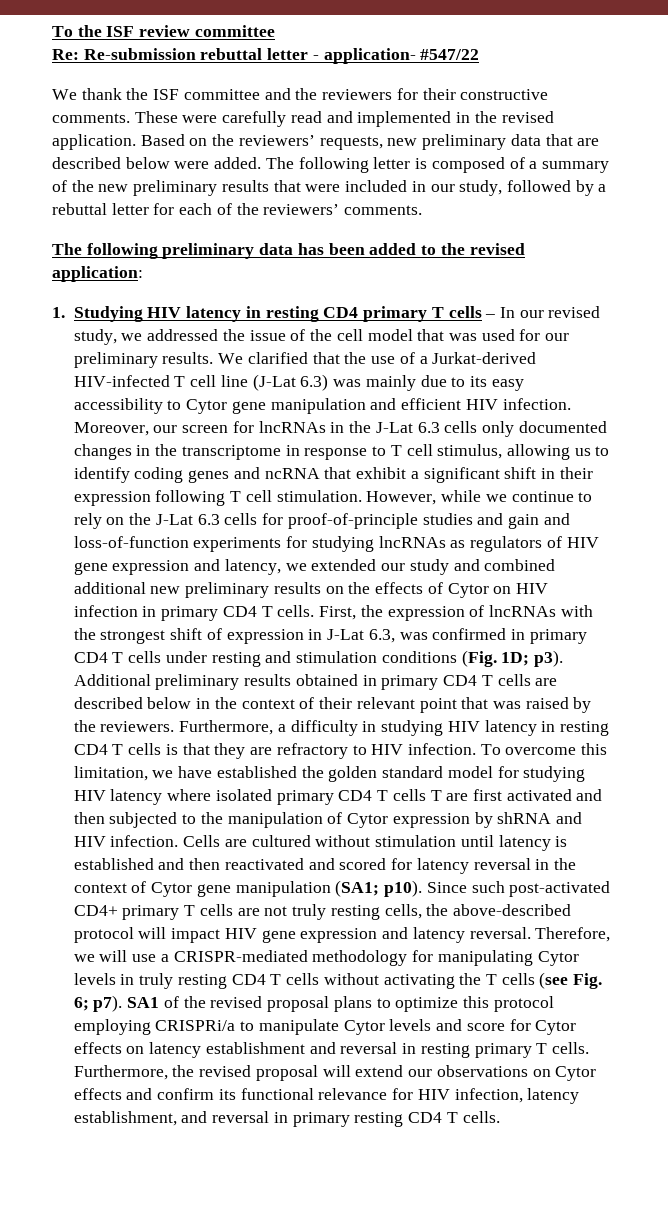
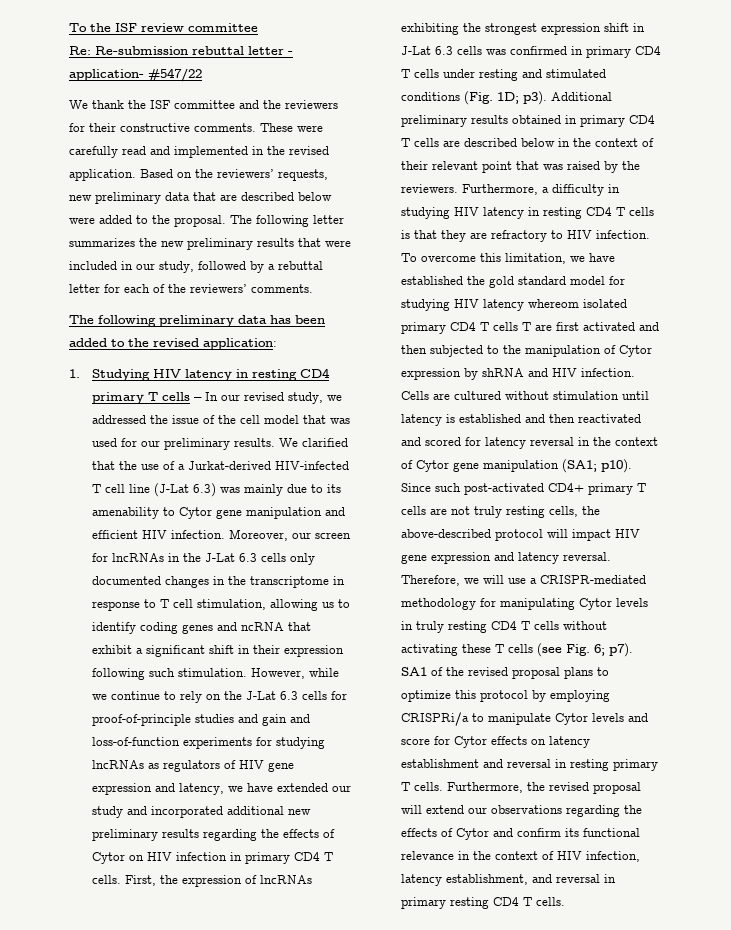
[214,157,609,173] [52,180,67,192] added. The following letter is composed of a summary of -> [99,215,344,227] [69,238,135,247] added to the proposal. The following letter summarizes
[491,379,524,391] [73,398,163,414] easy accessibility -> [91,507,159,519] amenability
[437,444,503,459] stimulus, -> [196,599,266,610] stimulation,
[230,490,272,502] T cell -> [148,668,175,677] such
(307, 567) none -> [246,783,273,792] have
[484,559,556,571] combined -> [150,806,223,818] incorporated
[325,586,344,594] on -> [202,829,257,841] regarding
[560,605,593,617] with -> [400,23,459,35] exhibiting
[170,628,395,644] shift of expression in J-Lat 6.3, -> [540,23,645,35] [400,46,482,55] expression shift in J-Lat 6.3 cells
[296,651,378,663] stimulation -> [545,69,606,78] stimulated
[328,766,378,782] golden -> [488,276,514,288] gold
[167,789,212,801] where -> [527,299,579,308] whereom
[459,973,482,985] the -> [461,644,491,653] these
(554, 1004) none -> [531,690,546,702] by
[532,1066,597,1081] [73,1088,122,1100] on Cytor effects -> [565,805,642,817] [400,828,489,840] regarding the effects of Cytor
[392,1088,414,1100] for -> [457,851,554,860] in the context of

